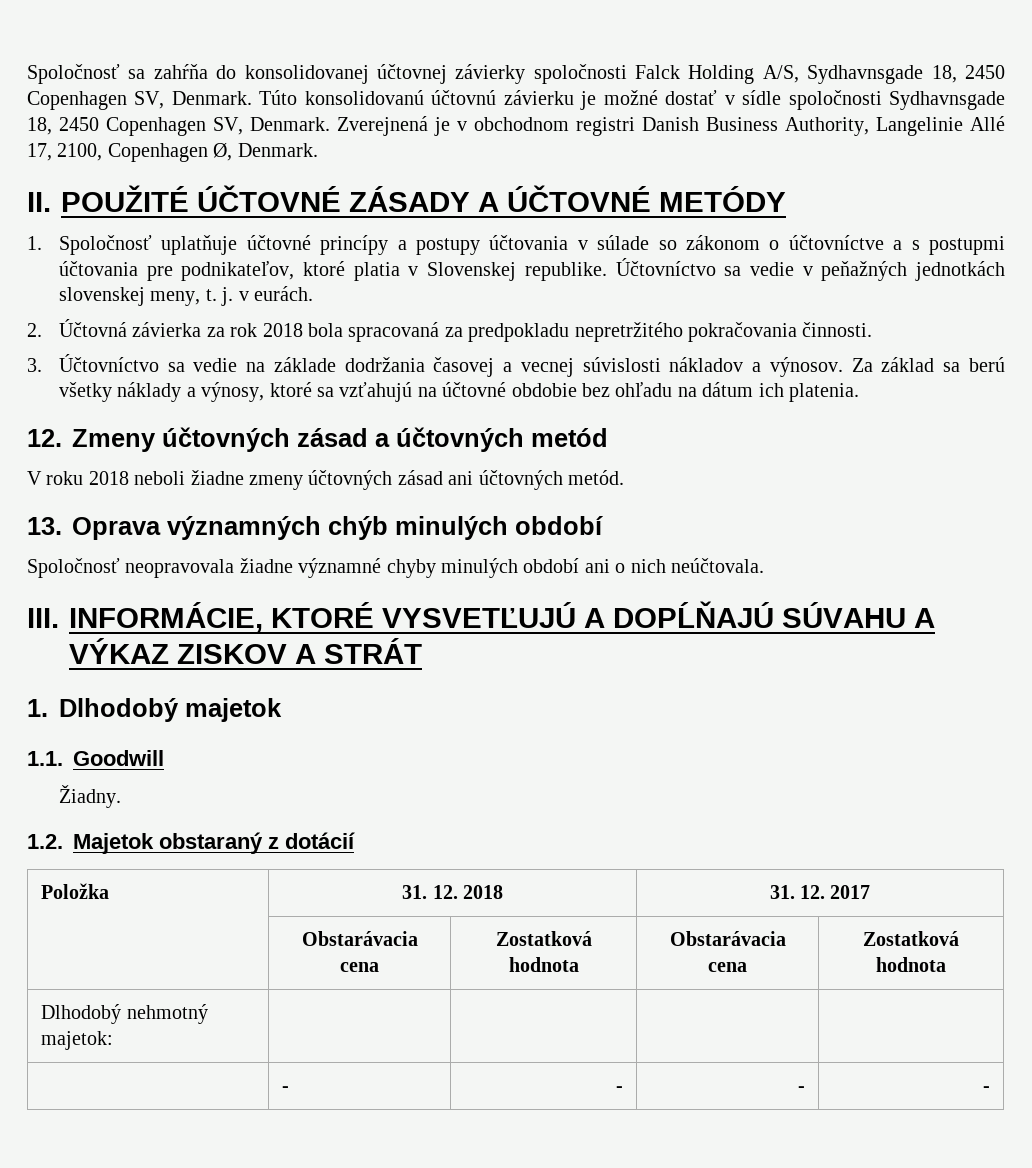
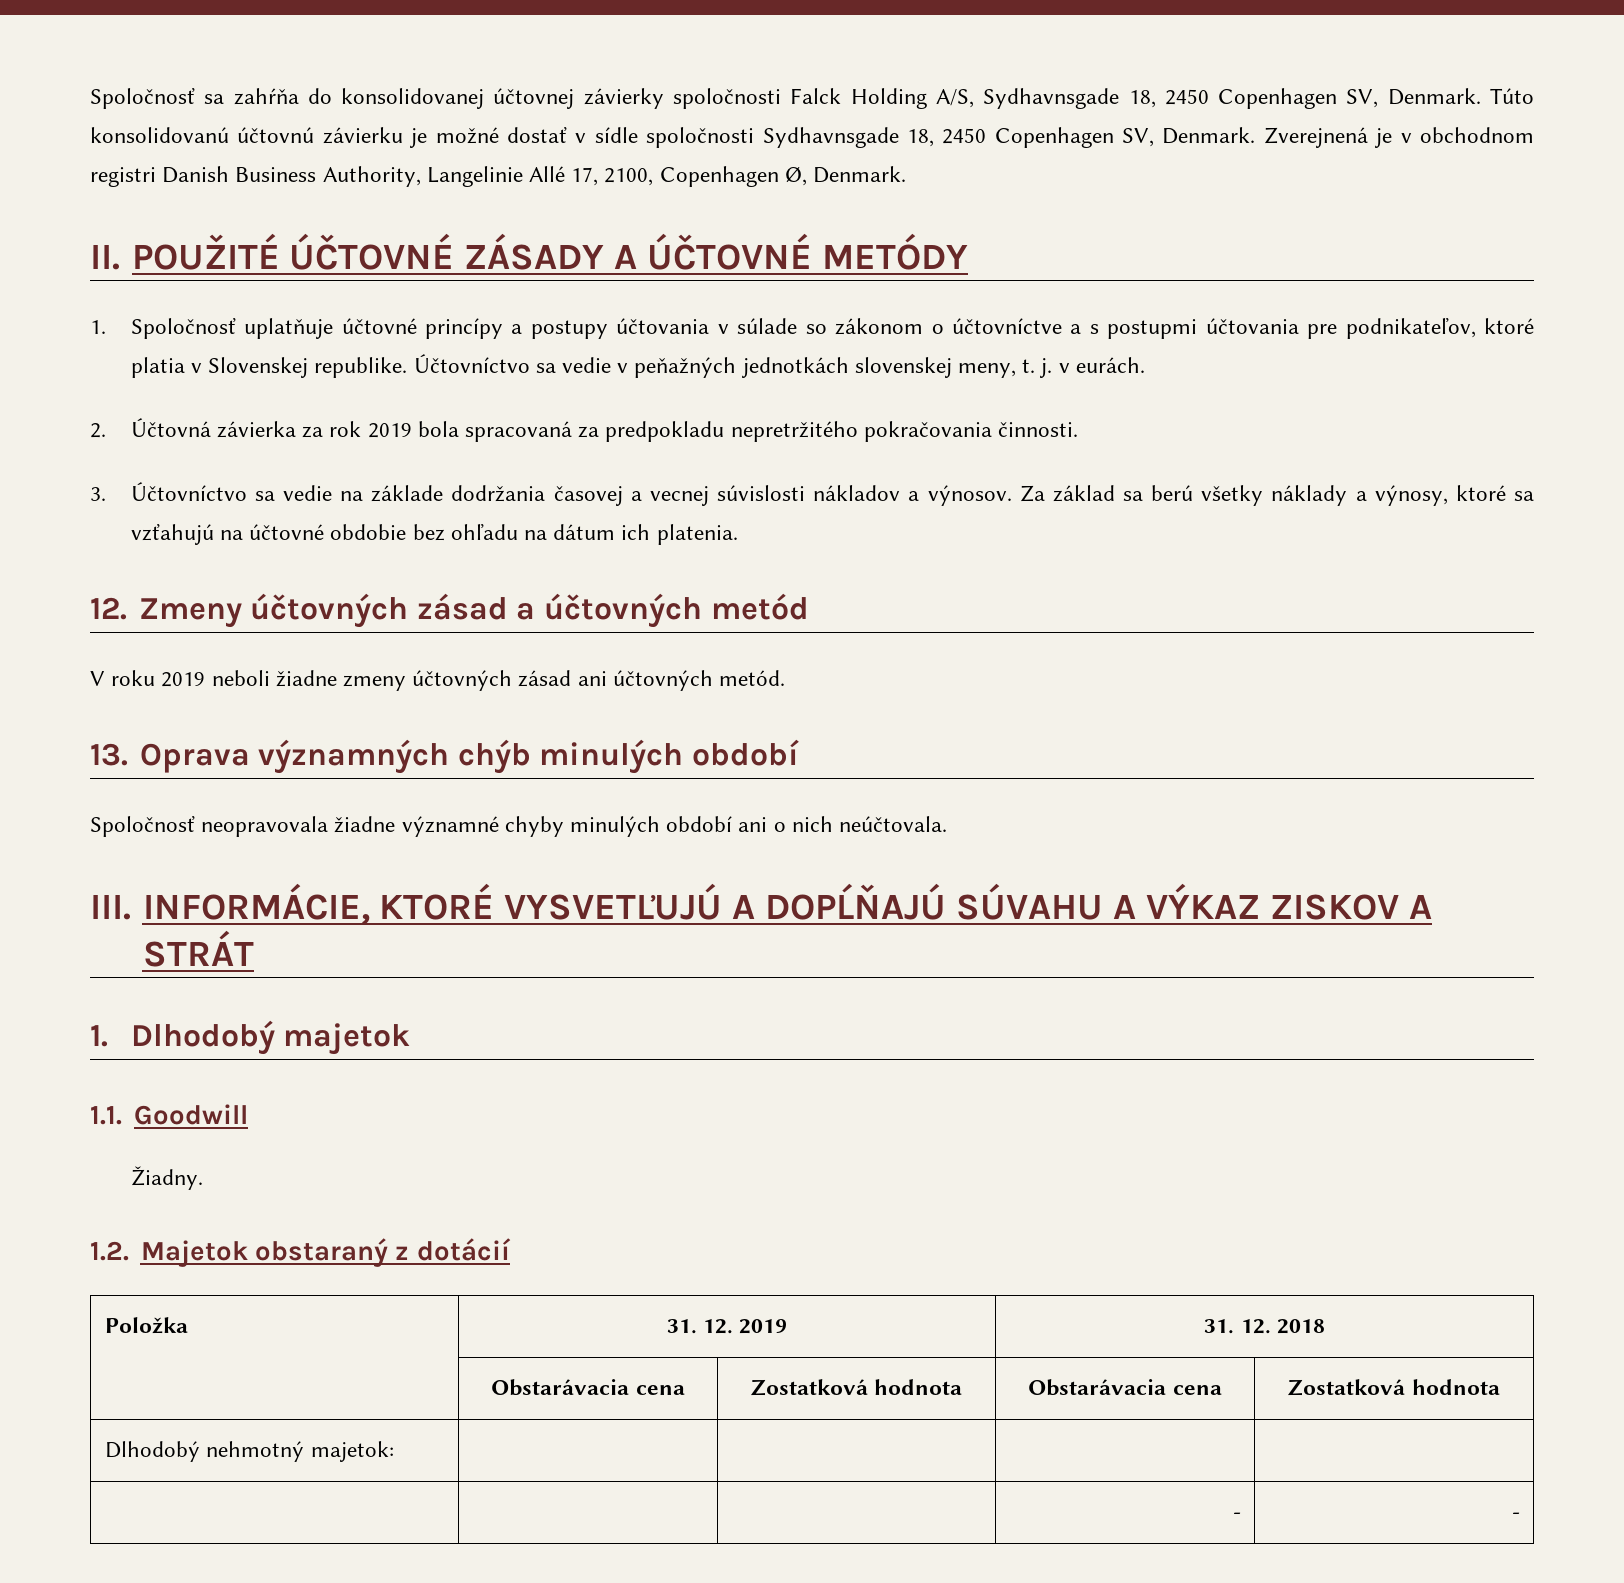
[262,323,303,337] 2018 -> [367,423,412,438] 2019
[88,471,129,485] 2018 -> [161,672,206,687] 2019
[462,885,503,899] [769,885,871,899] 2018 | 31. 12. 2017 -> [739,1319,788,1334] [1204,1319,1325,1334] 2019 | 31. 12. 2018
[282,1086,290,1092] [615,1086,623,1092] [797,1086,805,1092] [982,1086,990,1092] - | - | - | - -> [1231,1512,1241,1519] [1510,1512,1520,1519] | | - | -

